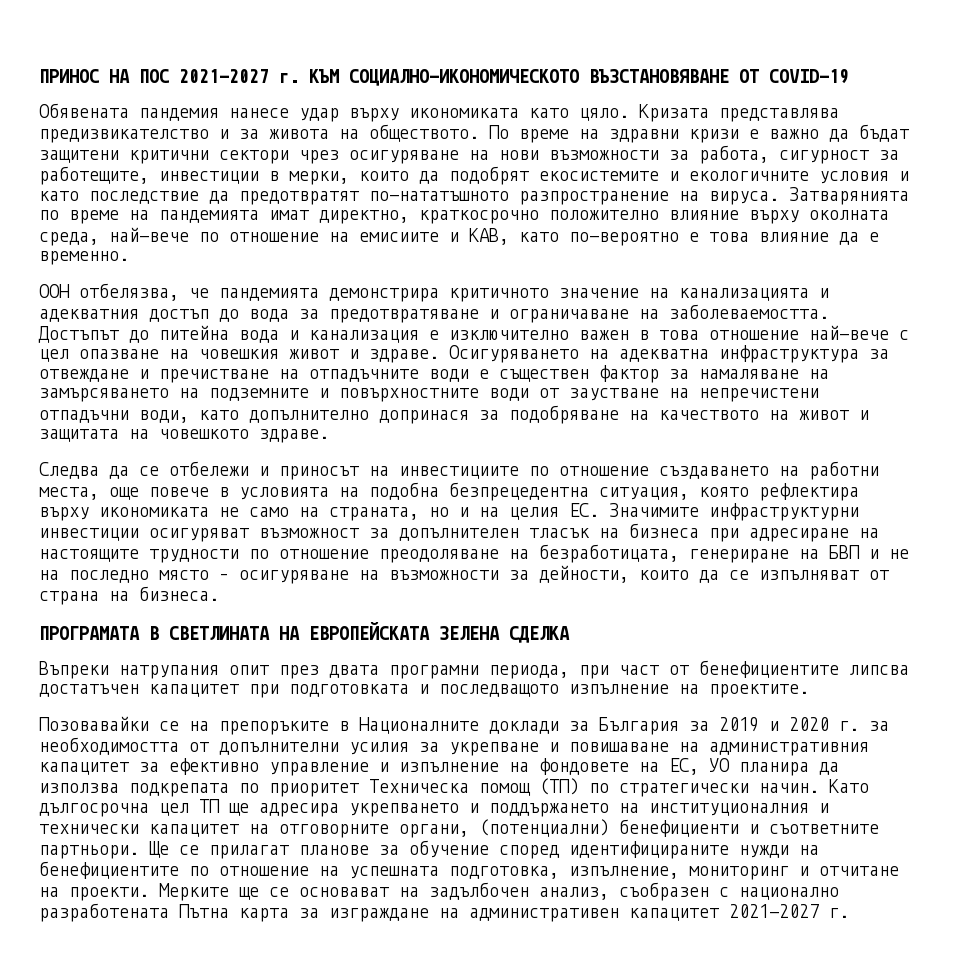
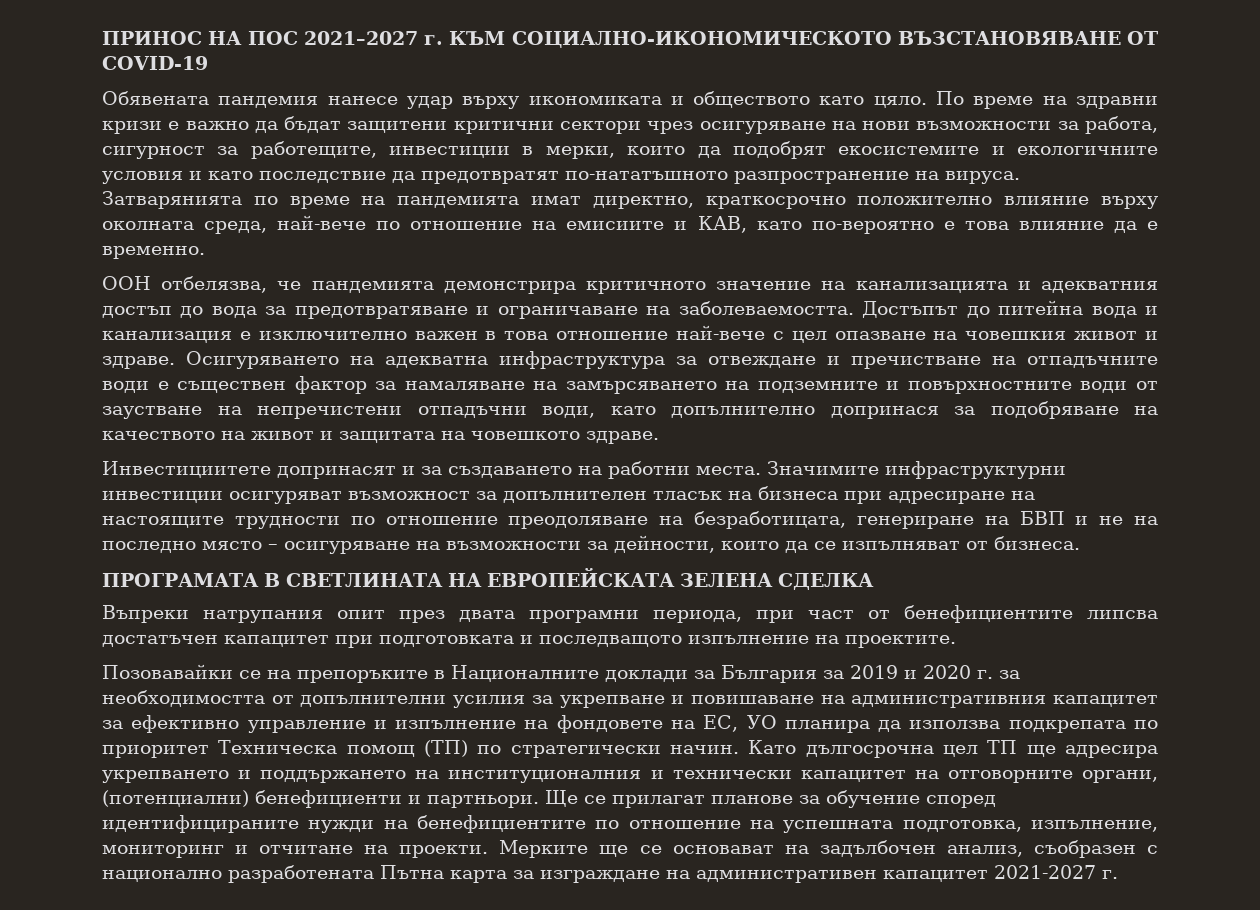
[529,104,839,122] [39,124,479,143] като цяло. Кризата представлява предизвикателство и за живота на обществото. -> [670,91,927,108] и обществото като цяло.
[39,461,879,480] [39,482,859,501] [39,503,599,521] Следва да се отбележи и приносът на инвестициите по отношение създаването на работни места, още повече в условията на подобна безпрецедентна ситуация, която рефлектира върху икономиката не само на страната, но и на целия ЕС. -> [102,461,761,479] Инвестициитете допринасят и за създаването на работни места.
[39,591,129,605] страна на -> (988, 545) none
[769,824,879,834] съответните -> (421, 799) none

